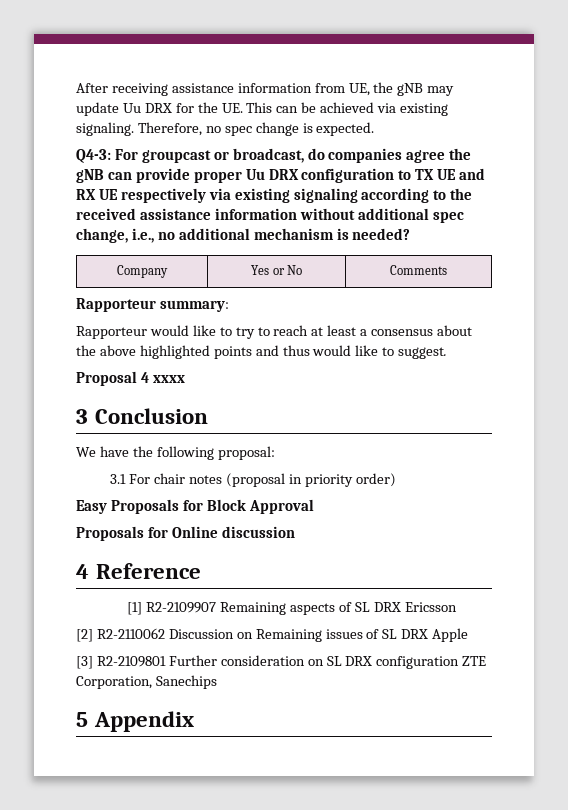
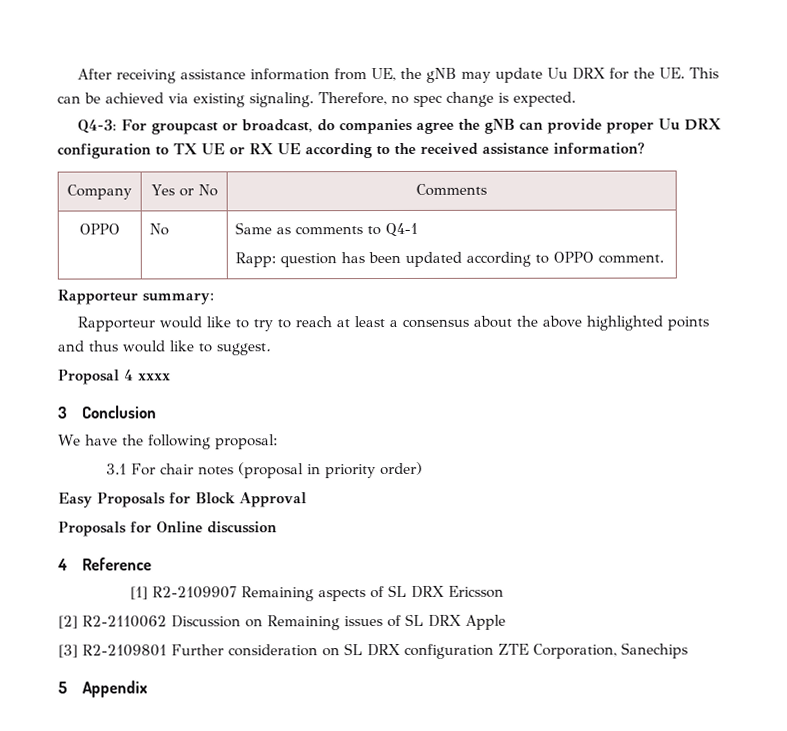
[459,168,486,180] and -> [229,147,245,155] or
[120,188,358,203] respectively via existing signaling -> (301, 149) none
[214,208,464,223] [76,228,411,243] information without additional spec change, i.e., no additional mechanism is needed? -> [553,142,645,155] information?
(447, 270) none -> [79,223,120,235] [149,223,170,236] [235,222,419,238] [235,251,665,268] // OPPO | No | Same as comments to Q4-1 // Rapp: question has been updated according to OPPO comment.

